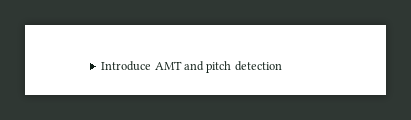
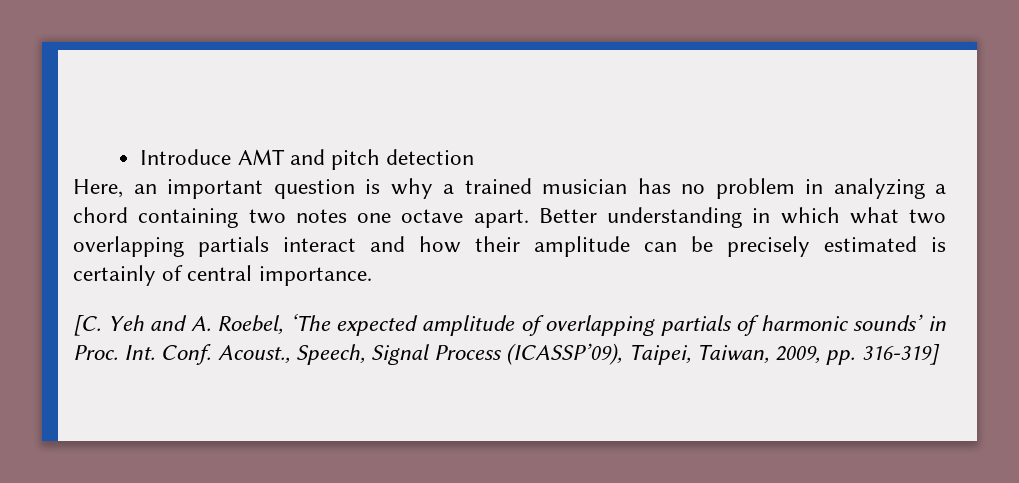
(282, 66) none -> [73,178,946,199] [73,207,946,228] [73,236,946,257] [73,265,372,286] [73,314,946,336] [73,343,940,365] // Here, an important question is why a trained musician has no problem in analyzing a chord containing two notes one octave apart. Better understanding in which what two overlapping partials interact and how their amplitude can be precisely estimated is certainly of central importance. // [C. Yeh and A. Roebel, ‘The expected amplitude of overlapping partials of harmonic sounds’ in Proc. Int. Conf. Acoust., Speech, Signal Process (ICASSP’09), Taipei, Taiwan, 2009, pp. 316-319]

